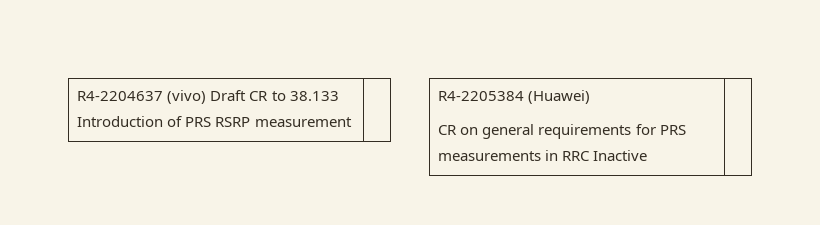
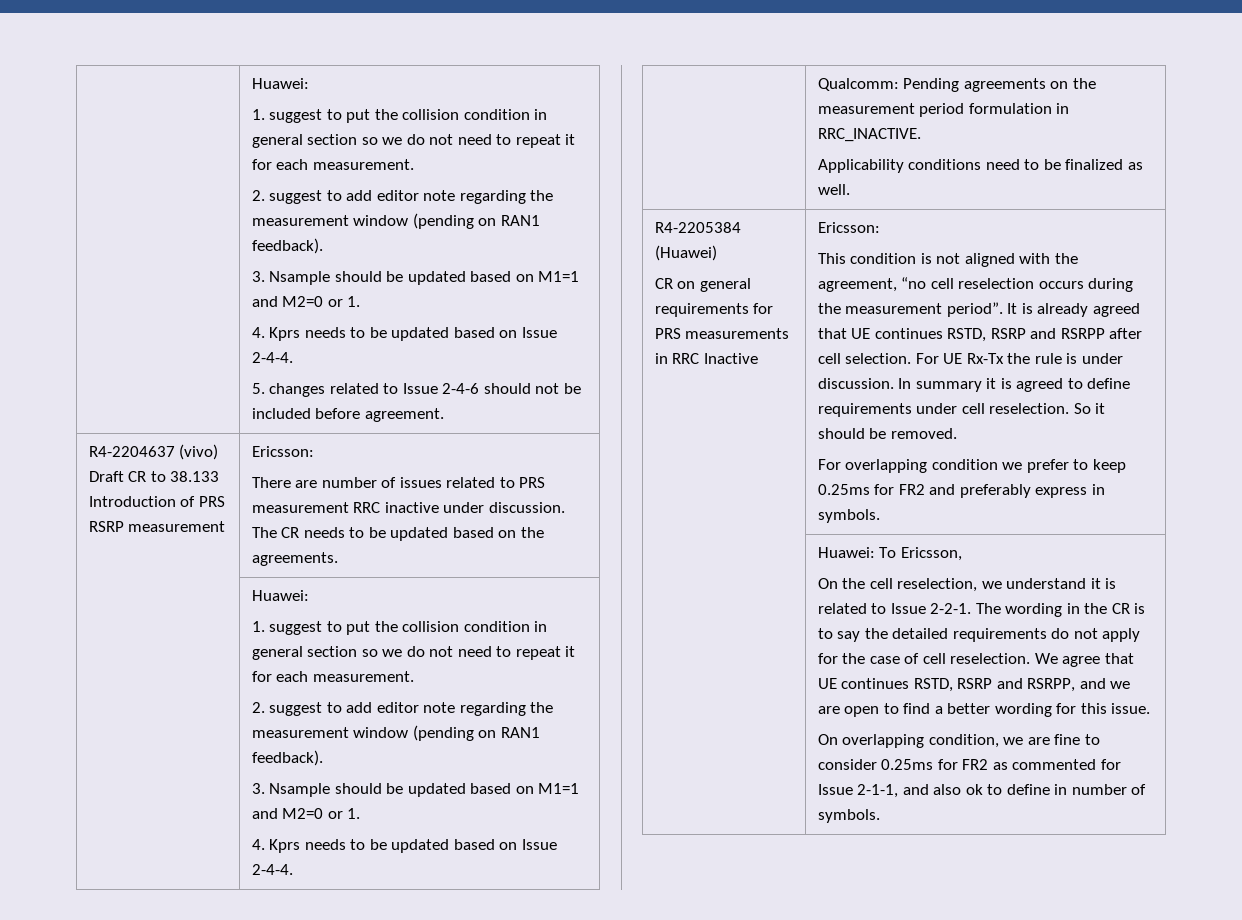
(77, 96) none -> [251,78,309,89] [251,109,548,123] [251,134,576,148] [251,159,414,170] [251,190,554,204] [251,213,540,229] [251,238,323,254] [251,271,580,285] [251,296,361,307] [251,327,557,341] [251,352,293,363] [251,383,581,397] [251,408,444,422] | Huawei: // 1. suggest to put the collision condition in general section so we do not need to repeat it for each measurement. // 2. suggest to add editor note regarding the measurement window (pending on RAN1 feedback). // 3. Nsample should be updated based on M1=1 and M2=0 or 1. // 4. Kprs needs to be updated based on Issue 2-4-4. // 5. changes related to Issue 2-4-6 should not be included before agreement. //
(352, 122) none -> [251,446,314,457] [251,477,546,488] [251,502,565,513] [251,527,544,541] [251,552,338,566] [251,590,309,601] [251,621,548,635] [251,646,576,660] [251,671,414,682] [251,702,554,716] [251,725,540,741] [251,750,323,766] [251,783,580,797] [251,808,361,819] [251,839,557,853] [251,864,293,875] [817,78,1096,92] [817,103,1070,117] [817,128,921,142] [817,159,1143,173] [817,184,850,195] Ericsson: // There are number of issues related to PRS measurement RRC inactive under discussion. The CR needs to be updated based on the agreements. // | Huawei: // 1. suggest to put the collision condition in general section so we do not need to repeat it for each measurement. // 2. suggest to add editor note regarding the measurement window (pending on RAN1 feedback). // 3. Nsample should be updated based on M1=1 and M2=0 or 1. // 4. Kprs needs to be updated based on Issue 2-4-4. // | Qualcomm: Pending agreements on the measurement period formulation in RRC_INACTIVE. // Applicability conditions need to be finalized as well.
(648, 155) none -> [817,222,880,233] [817,253,1078,267] [817,277,1134,292] [817,302,1140,317] [817,328,1143,342] [817,353,1123,364] [817,378,1131,392] [817,403,1106,417] [817,428,957,439] [817,459,1126,473] [817,484,1105,498] [817,509,880,523] [817,547,962,561] [817,578,1117,592] [817,603,1146,617] [817,628,1141,642] [817,653,1134,667] [817,678,1131,692] [817,703,1151,717] [817,734,1100,748] [817,759,1121,770] [817,784,1147,798] [817,809,880,823] Ericsson: // This condition is not aligned with the agreement, “no cell reselection occurs during the measurement period”. It is already agreed that UE continues RSTD, RSRP and RSRPP after cell selection. For UE Rx-Tx the rule is under discussion. In summary it is agreed to define requirements under cell reselection. So it should be removed. // For overlapping condition we prefer to keep 0.25ms for FR2 and preferably express in symbols. // | Huawei: To Ericsson, // On the cell reselection, we understand it is related to Issue 2-2-1. The wording in the CR is to say the detailed requirements do not apply for the case of cell reselection. We agree that UE continues RSTD, RSRP and RSRPP, and we are open to find a better wording for this issue. // On overlapping condition, we are fine to consider 0.25ms for FR2 as commented for Issue 2-1-1, and also ok to define in number of symbols.

